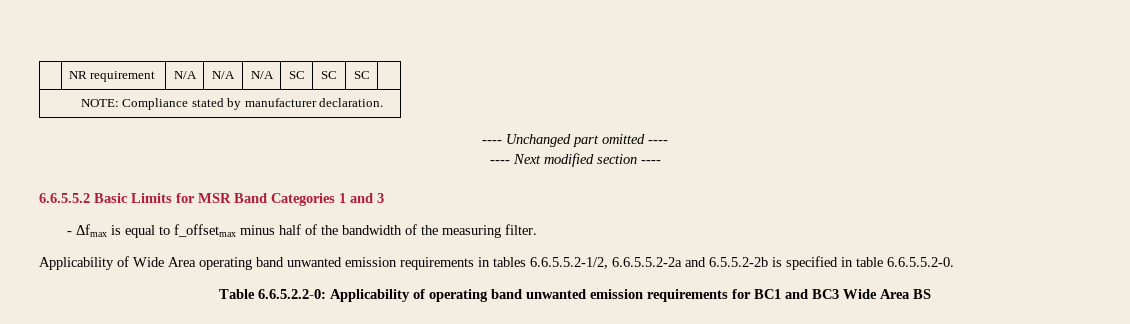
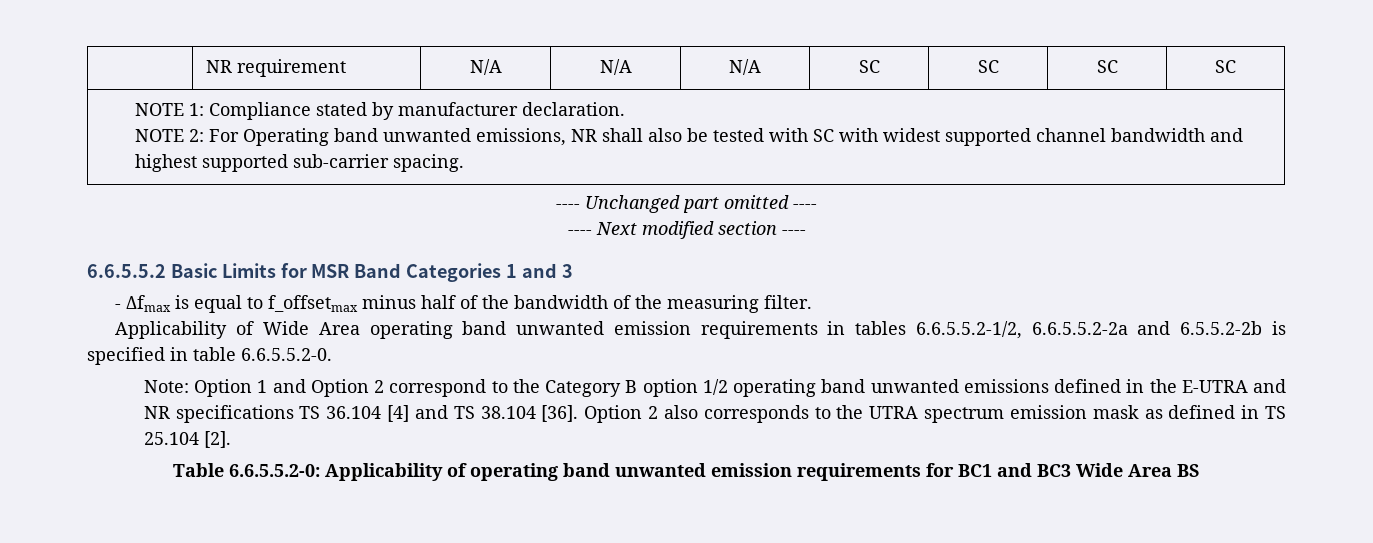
[80,99,119,107] // NOTE: -> [1215,60,1236,73] [134,103,204,116] SC // NOTE 1:
(384, 102) none -> [134,128,1243,146] [134,154,464,172] // NOTE 2: For Operating band unwanted emissions, NR shall also be tested with SC with widest supported channel bandwidth and highest supported sub-carrier spacing.
(954, 262) none -> [143,379,1287,397] [143,405,1287,423] [143,431,231,448] // Note: Option 1 and Option 2 correspond to the Category B option 1/2 operating band unwanted emissions defined in the E-UTRA and NR specifications TS 36.104 [4] and TS 38.104 [36]. Option 2 also corresponds to the UTRA spectrum emission mask as defined in TS 25.104 [2].
[258,289,326,299] 6.6.5.2.2-0: -> [229,464,320,477] 6.6.5.5.2-0:

